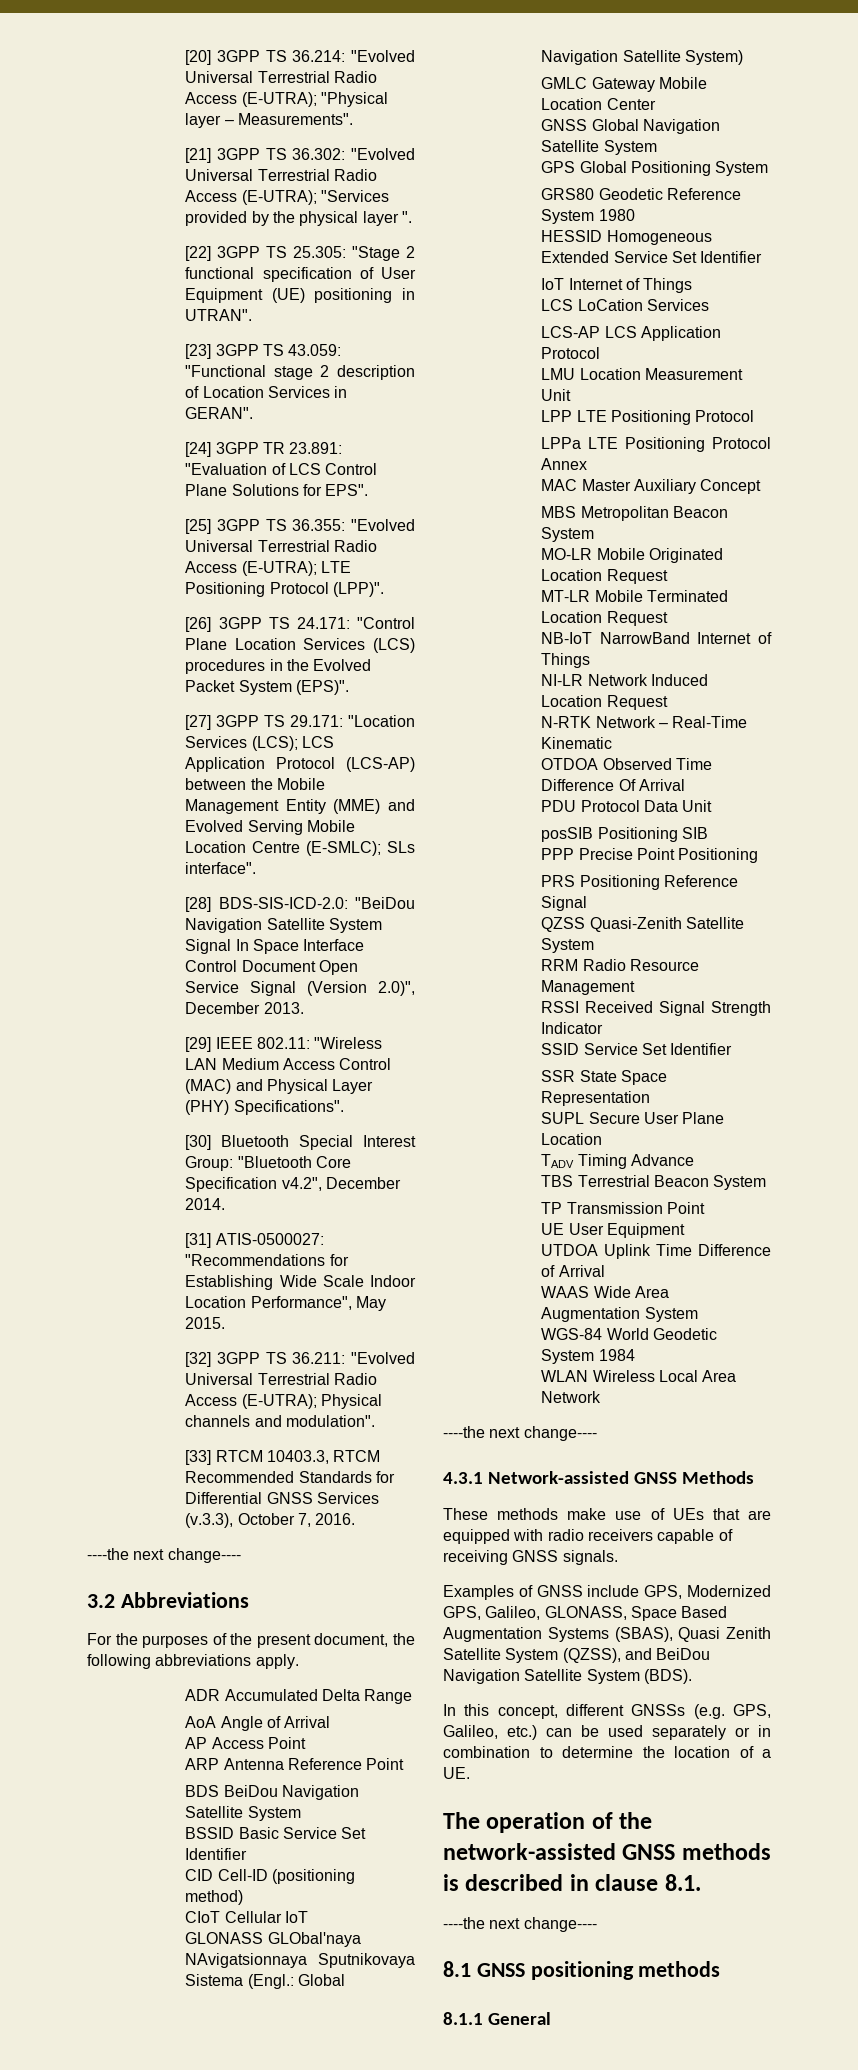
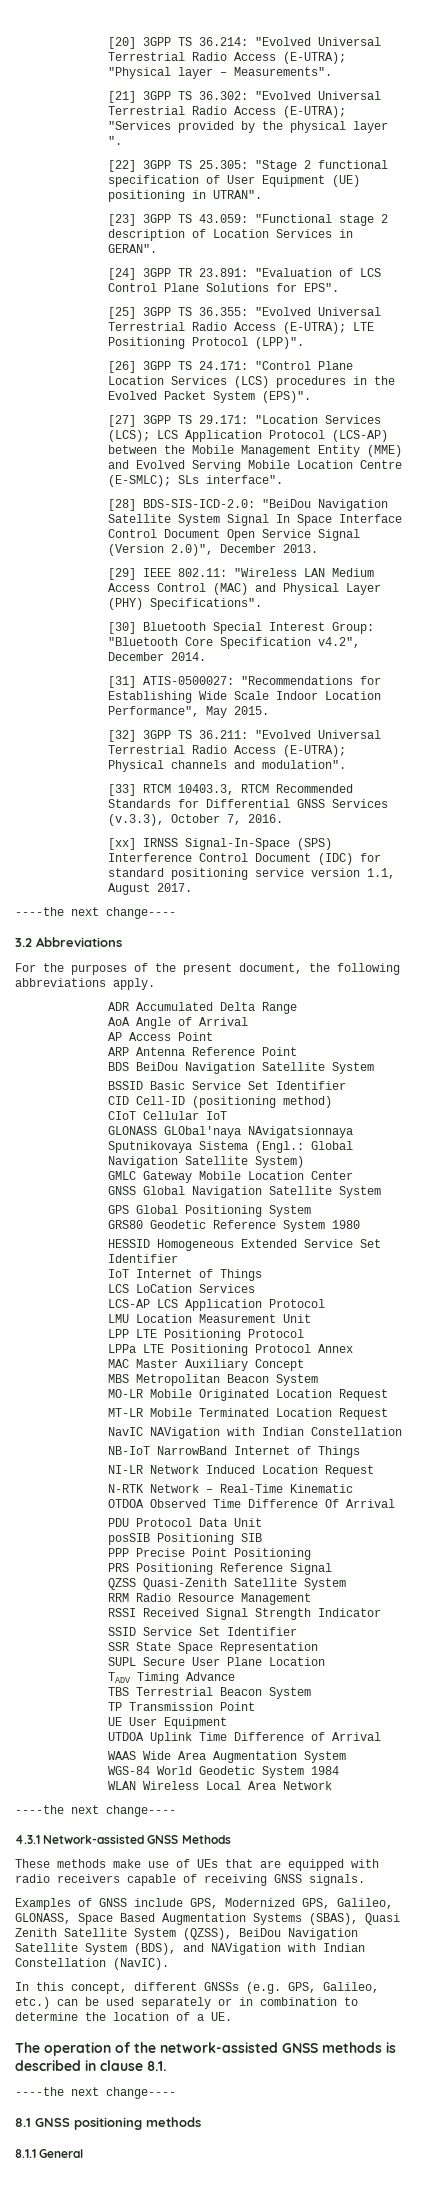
(356, 1519) none -> [108,838,333,850] [108,853,382,865] [108,868,396,880] [108,883,193,895] // [xx] IRNSS Signal-In-Space (SPS) Interference Control Document (IDC) for standard positioning service version 1.1, August 2017.
(668, 618) none -> [108,1427,403,1439] // NavIC NAVigation with Indian Constellation
[624,1648,711,1660] [443,1669,692,1684] and BeiDou Navigation Satellite System (BDS). -> [239,1928,358,1940] [15,1943,365,1955] [15,1958,169,1970] BeiDou Navigation Satellite System (BDS), and NAVigation with Indian Constellation (NavIC).

